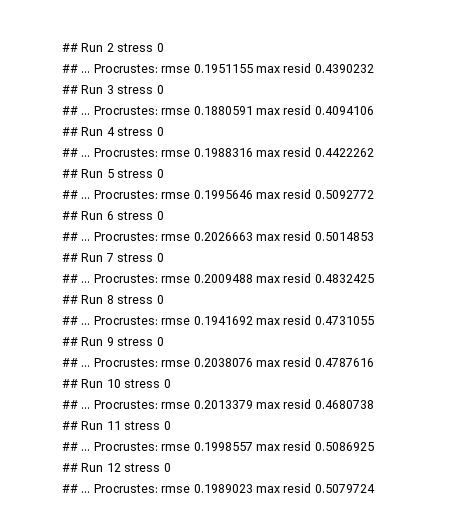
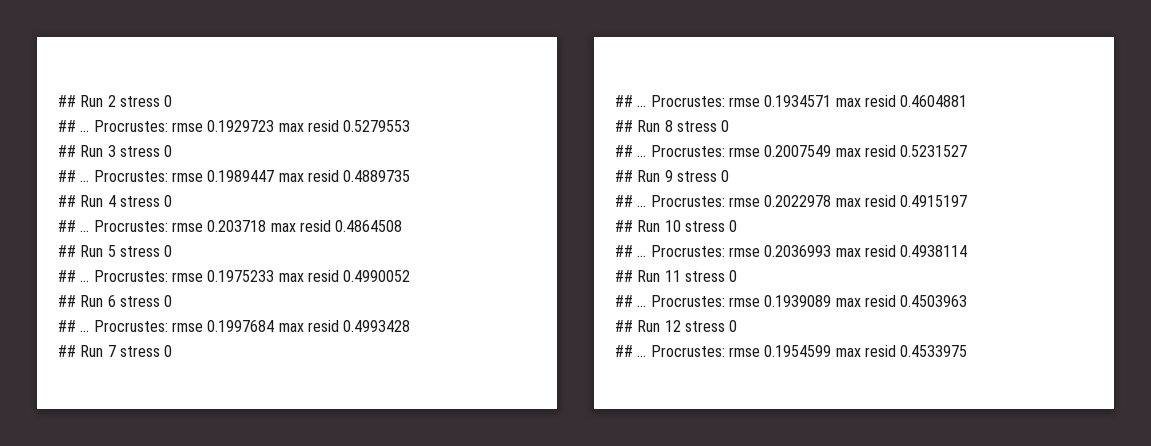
[193,63,374,73] 0.1951155 max resid 0.4390232 -> [207,120,411,132] 0.1929723 max resid 0.5279553
[193,105,374,115] 0.1880591 max resid 0.4094106 -> [207,170,411,182] 0.1989447 max resid 0.4889735
[193,147,374,157] 0.1988316 max resid 0.4422262 -> [207,220,403,232] 0.203718 max resid 0.4864508
[193,189,374,199] 0.1995646 max resid 0.5092772 -> [207,270,411,282] 0.1975233 max resid 0.4990052
[193,231,374,241] 0.2026663 max resid 0.5014853 -> [207,320,411,332] 0.1997684 max resid 0.4993428
[193,273,374,283] 0.2009488 max resid 0.4832425 -> [764,95,968,107] 0.1934571 max resid 0.4604881
[193,315,374,325] 0.1941692 max resid 0.4731055 -> [764,145,968,157] 0.2007549 max resid 0.5231527
[193,357,374,367] 0.2038076 max resid 0.4787616 -> [764,195,968,207] 0.2022978 max resid 0.4915197
[193,399,374,409] 0.2013379 max resid 0.4680738 -> [764,245,968,257] 0.2036993 max resid 0.4938114
[193,441,374,451] 0.1998557 max resid 0.5086925 -> [764,295,968,307] 0.1939089 max resid 0.4503963
[193,483,375,493] 0.1989023 max resid 0.5079724 -> [764,345,968,357] 0.1954599 max resid 0.4533975

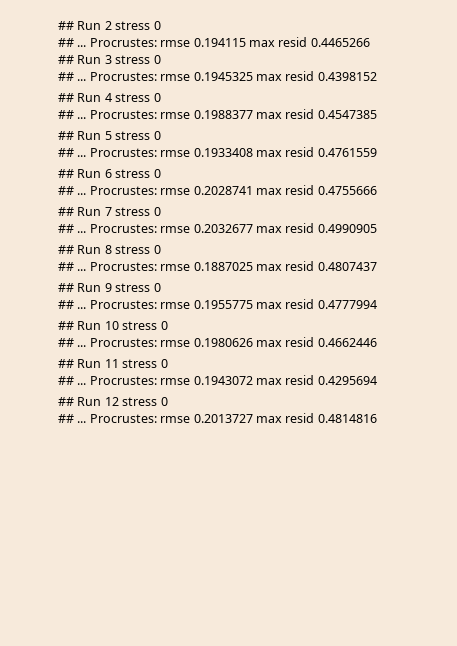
[207,120,411,132] 0.1929723 max resid 0.5279553 -> [193,37,370,47] 0.194115 max resid 0.4465266
[207,170,411,182] 0.1989447 max resid 0.4889735 -> [193,71,377,81] 0.1945325 max resid 0.4398152
[207,220,403,232] 0.203718 max resid 0.4864508 -> [193,109,377,119] 0.1988377 max resid 0.4547385
[207,270,411,282] 0.1975233 max resid 0.4990052 -> [193,147,377,157] 0.1933408 max resid 0.4761559
[207,320,411,332] 0.1997684 max resid 0.4993428 -> [193,185,377,195] 0.2028741 max resid 0.4755666
[764,95,968,107] 0.1934571 max resid 0.4604881 -> [193,223,377,233] 0.2032677 max resid 0.4990905
[764,145,968,157] 0.2007549 max resid 0.5231527 -> [193,261,377,271] 0.1887025 max resid 0.4807437
[764,195,968,207] 0.2022978 max resid 0.4915197 -> [193,299,377,309] 0.1955775 max resid 0.4777994
[764,245,968,257] 0.2036993 max resid 0.4938114 -> [193,337,377,347] 0.1980626 max resid 0.4662446
[764,295,968,307] 0.1939089 max resid 0.4503963 -> [193,375,377,385] 0.1943072 max resid 0.4295694
[764,345,968,357] 0.1954599 max resid 0.4533975 -> [193,413,377,423] 0.2013727 max resid 0.4814816

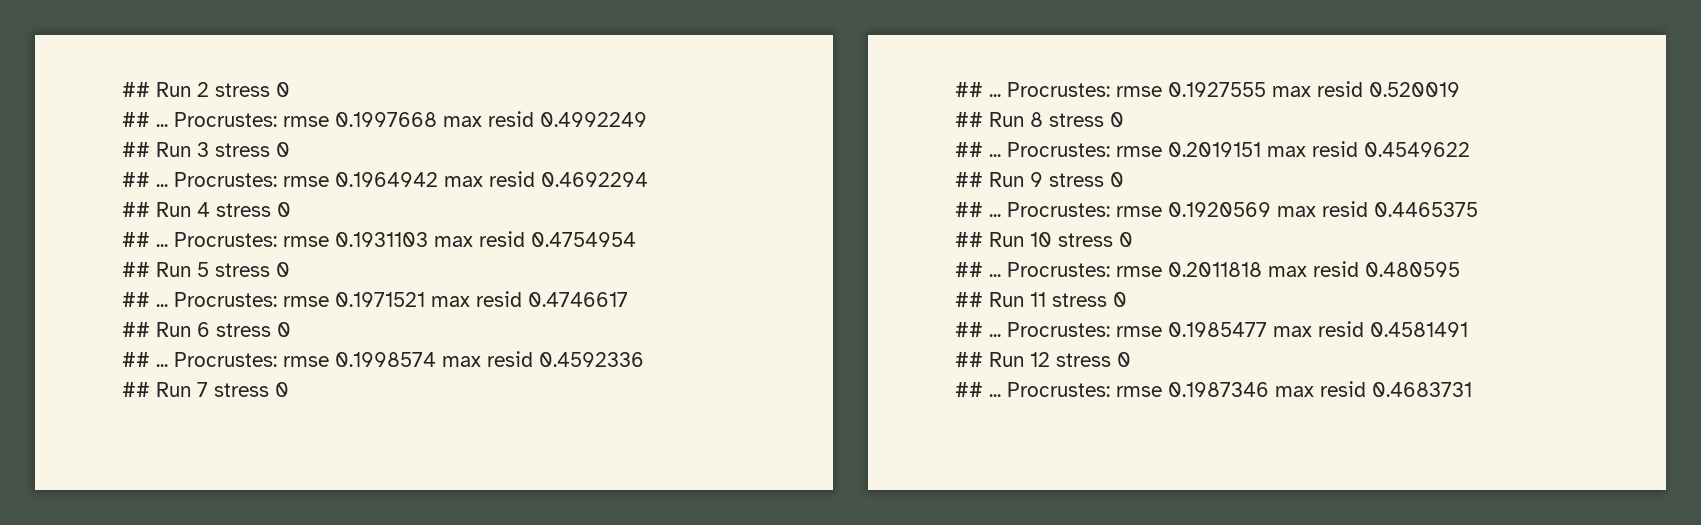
[193,37,370,47] 0.194115 max resid 0.4465266 -> [335,111,647,127] 0.1997668 max resid 0.4992249
[193,71,377,81] 0.1945325 max resid 0.4398152 -> [335,171,648,187] 0.1964942 max resid 0.4692294
[193,109,377,119] 0.1988377 max resid 0.4547385 -> [335,231,636,247] 0.1931103 max resid 0.4754954
[193,147,377,157] 0.1933408 max resid 0.4761559 -> [335,291,628,307] 0.1971521 max resid 0.4746617
[193,185,377,195] 0.2028741 max resid 0.4755666 -> [335,351,644,367] 0.1998574 max resid 0.4592336
[193,223,377,233] 0.2032677 max resid 0.4990905 -> [1168,81,1460,97] 0.1927555 max resid 0.520019
[193,261,377,271] 0.1887025 max resid 0.4807437 -> [1168,141,1470,157] 0.2019151 max resid 0.4549622
[193,299,377,309] 0.1955775 max resid 0.4777994 -> [1168,201,1478,217] 0.1920569 max resid 0.4465375
[193,337,377,347] 0.1980626 max resid 0.4662446 -> [1168,261,1460,277] 0.2011818 max resid 0.480595
[193,375,377,385] 0.1943072 max resid 0.4295694 -> [1168,321,1468,337] 0.1985477 max resid 0.4581491
[193,413,377,423] 0.2013727 max resid 0.4814816 -> [1168,381,1472,397] 0.1987346 max resid 0.4683731

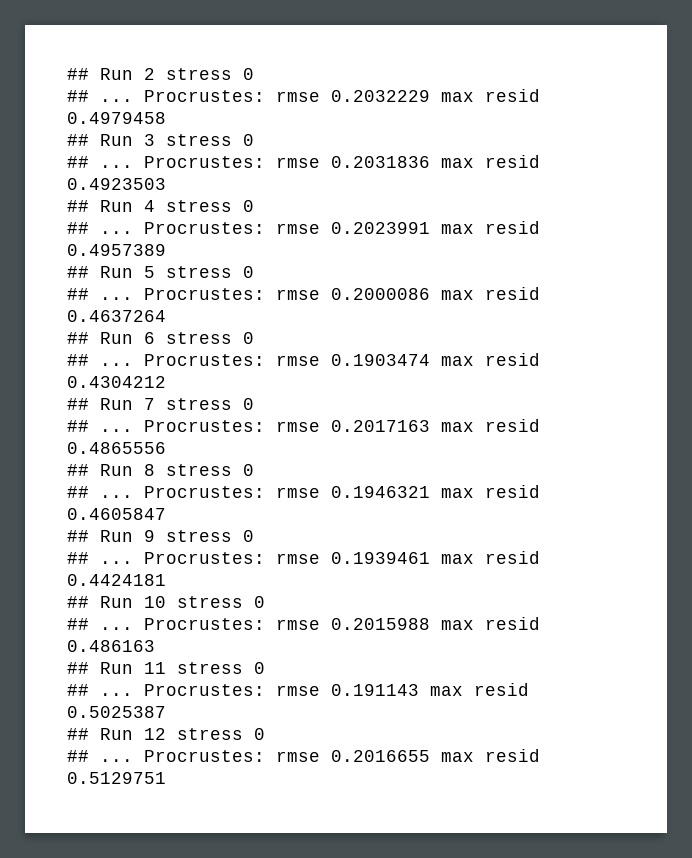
[335,111,647,127] 0.1997668 max resid 0.4992249 -> [331,89,540,102] [67,112,166,124] 0.2032229 max resid 0.4979458
[335,171,648,187] 0.1964942 max resid 0.4692294 -> [331,155,540,168] [67,178,166,190] 0.2031836 max resid 0.4923503
[335,231,636,247] 0.1931103 max resid 0.4754954 -> [331,221,540,234] [67,244,166,256] 0.2023991 max resid 0.4957389
[335,291,628,307] 0.1971521 max resid 0.4746617 -> [331,287,540,300] [67,310,166,322] 0.2000086 max resid 0.4637264
[335,351,644,367] 0.1998574 max resid 0.4592336 -> [331,353,540,366] [67,376,166,388] 0.1903474 max resid 0.4304212
[1168,81,1460,97] 0.1927555 max resid 0.520019 -> [331,419,540,432] [67,442,166,454] 0.2017163 max resid 0.4865556
[1168,141,1470,157] 0.2019151 max resid 0.4549622 -> [331,485,540,498] [67,508,166,520] 0.1946321 max resid 0.4605847
[1168,201,1478,217] 0.1920569 max resid 0.4465375 -> [331,551,540,564] [67,574,166,586] 0.1939461 max resid 0.4424181
[1168,261,1460,277] 0.2011818 max resid 0.480595 -> [331,617,540,630] [67,640,155,652] 0.2015988 max resid 0.486163
[1168,321,1468,337] 0.1985477 max resid 0.4581491 -> [331,683,529,696] [67,706,166,718] 0.191143 max resid 0.5025387
[1168,381,1472,397] 0.1987346 max resid 0.4683731 -> [331,749,540,762] [67,772,166,784] 0.2016655 max resid 0.5129751

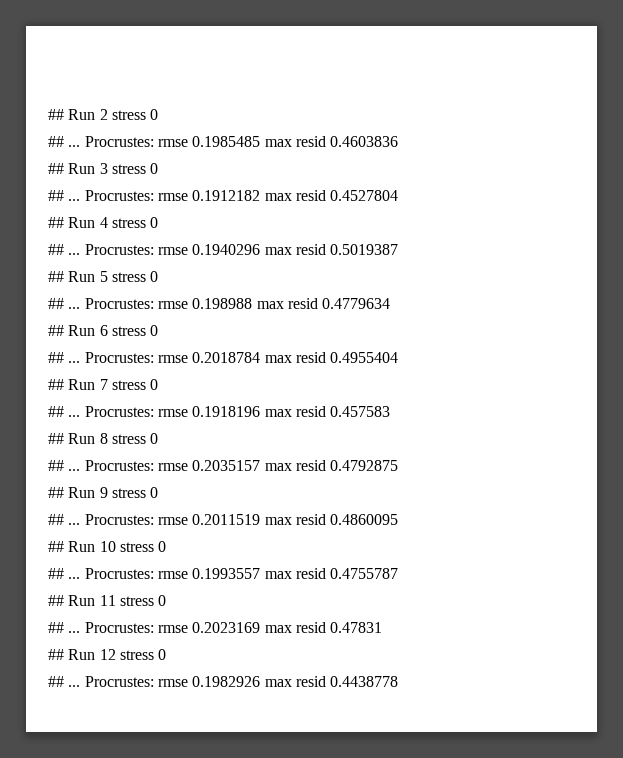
[331,89,540,102] [67,112,166,124] 0.2032229 max resid 0.4979458 -> [192,136,399,147] 0.1985485 max resid 0.4603836
[331,155,540,168] [67,178,166,190] 0.2031836 max resid 0.4923503 -> [192,190,399,201] 0.1912182 max resid 0.4527804
[331,221,540,234] [67,244,166,256] 0.2023991 max resid 0.4957389 -> [192,244,399,255] 0.1940296 max resid 0.5019387
[331,287,540,300] [67,310,166,322] 0.2000086 max resid 0.4637264 -> [192,298,391,309] 0.198988 max resid 0.4779634
[331,353,540,366] [67,376,166,388] 0.1903474 max resid 0.4304212 -> [192,352,399,363] 0.2018784 max resid 0.4955404
[331,419,540,432] [67,442,166,454] 0.2017163 max resid 0.4865556 -> [192,406,391,417] 0.1918196 max resid 0.457583
[331,485,540,498] [67,508,166,520] 0.1946321 max resid 0.4605847 -> [192,460,399,471] 0.2035157 max resid 0.4792875
[331,551,540,564] [67,574,166,586] 0.1939461 max resid 0.4424181 -> [192,514,399,525] 0.2011519 max resid 0.4860095
[331,617,540,630] [67,640,155,652] 0.2015988 max resid 0.486163 -> [192,568,399,579] 0.1993557 max resid 0.4755787
[331,683,529,696] [67,706,166,718] 0.191143 max resid 0.5025387 -> [192,622,383,633] 0.2023169 max resid 0.47831
[331,749,540,762] [67,772,166,784] 0.2016655 max resid 0.5129751 -> [192,676,399,687] 0.1982926 max resid 0.4438778

